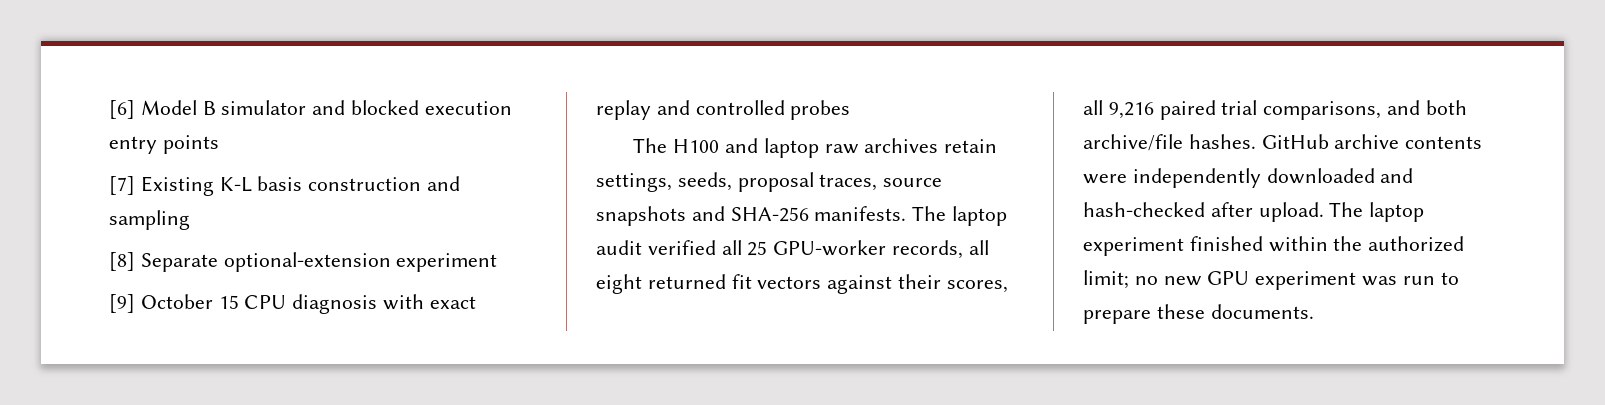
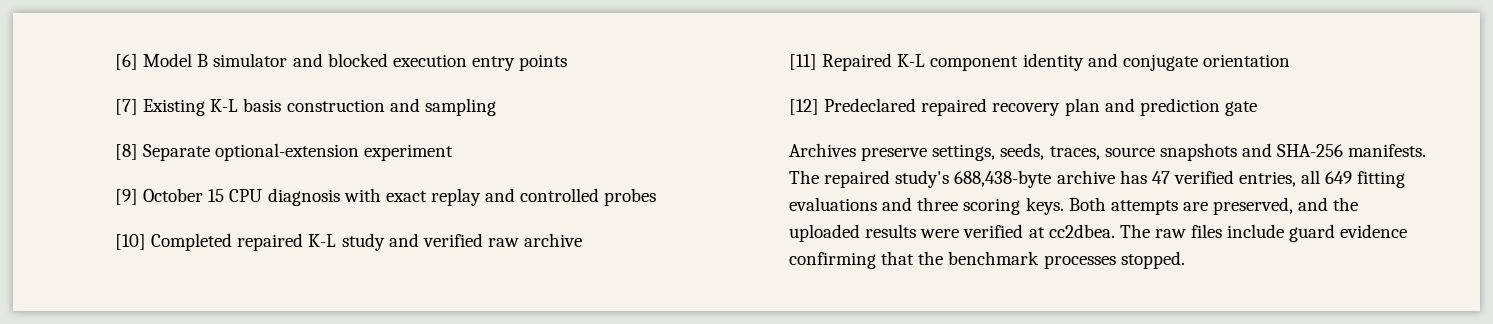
[633,138,998,158] The H100 and laptop raw archives retain -> [115,233,583,251] [789,53,1290,71] [789,98,1257,116] [789,143,928,161] [10] Completed repaired K-L study and verified raw archive // [11] Repaired K-L component identity and conjugate orientation // [12] Predeclared repaired recovery plan and prediction gate // Archives preserve
[737,172,814,192] proposal -> (1045, 151) none
[952,206,1008,226] [596,240,989,259] [596,274,1008,294] [1083,100,1467,120] [1083,134,1483,151] [1083,168,1414,188] [1083,202,1425,222] [1083,236,1465,256] [1083,270,1459,290] [1083,304,1314,324] laptop audit verified all 25 GPU-worker records, all eight returned fit vectors against their scores, all 9,216 paired trial comparisons, and both archive/file hashes. GitHub archive contents were independently downloaded and hash-checked after upload. The laptop experiment finished within the authorized limit; no new GPU experiment was run to prepare these documents. -> [824,170,1406,188] [789,197,1359,215] [789,224,1408,242] [789,251,1185,269] repaired study's 688,438-byte archive has 47 verified entries, all 649 fitting evaluations and three scoring keys. Both attempts are preserved, and the uploaded results were verified at cc2dbea. The raw files include guard evidence confirming that the benchmark processes stopped.

